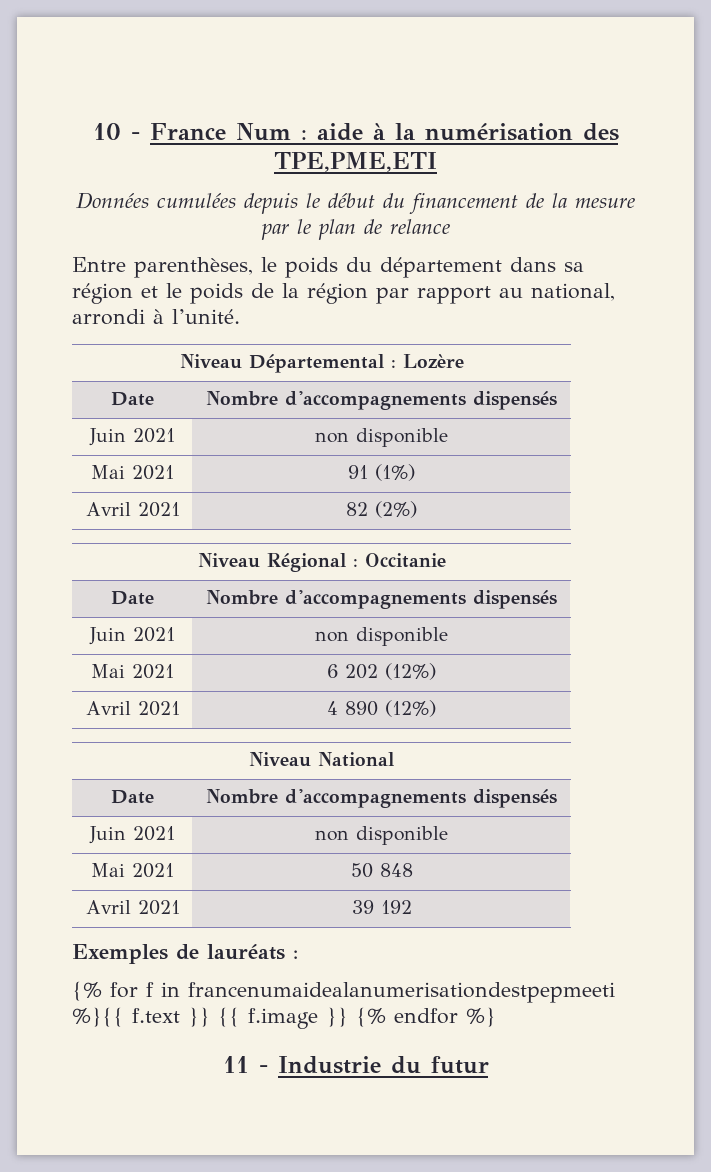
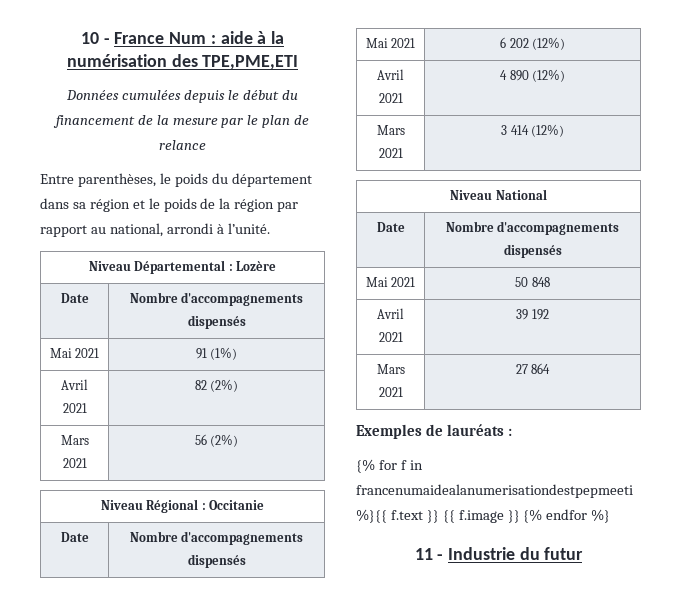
[89,428,175,446] [315,428,448,447] // Juin 2021 | non disponible -> (246, 322) none
(417, 509) none -> [60,435,89,445] [62,458,87,468] [194,434,239,447] // Mars 2021 | 56 (2%)
[89,627,175,645] [315,627,448,646] // Juin 2021 | non disponible -> (246, 561) none
(436, 708) none -> [376,125,405,135] [378,148,403,158] [500,124,565,137] // Mars 2021 | 3 414 (12%)
[89,826,175,844] [315,826,448,845] // Juin 2021 | non disponible -> (562, 251) none
(412, 907) none -> [376,364,405,374] [378,387,403,397] [515,363,551,374] // Mars 2021 | 27 864

